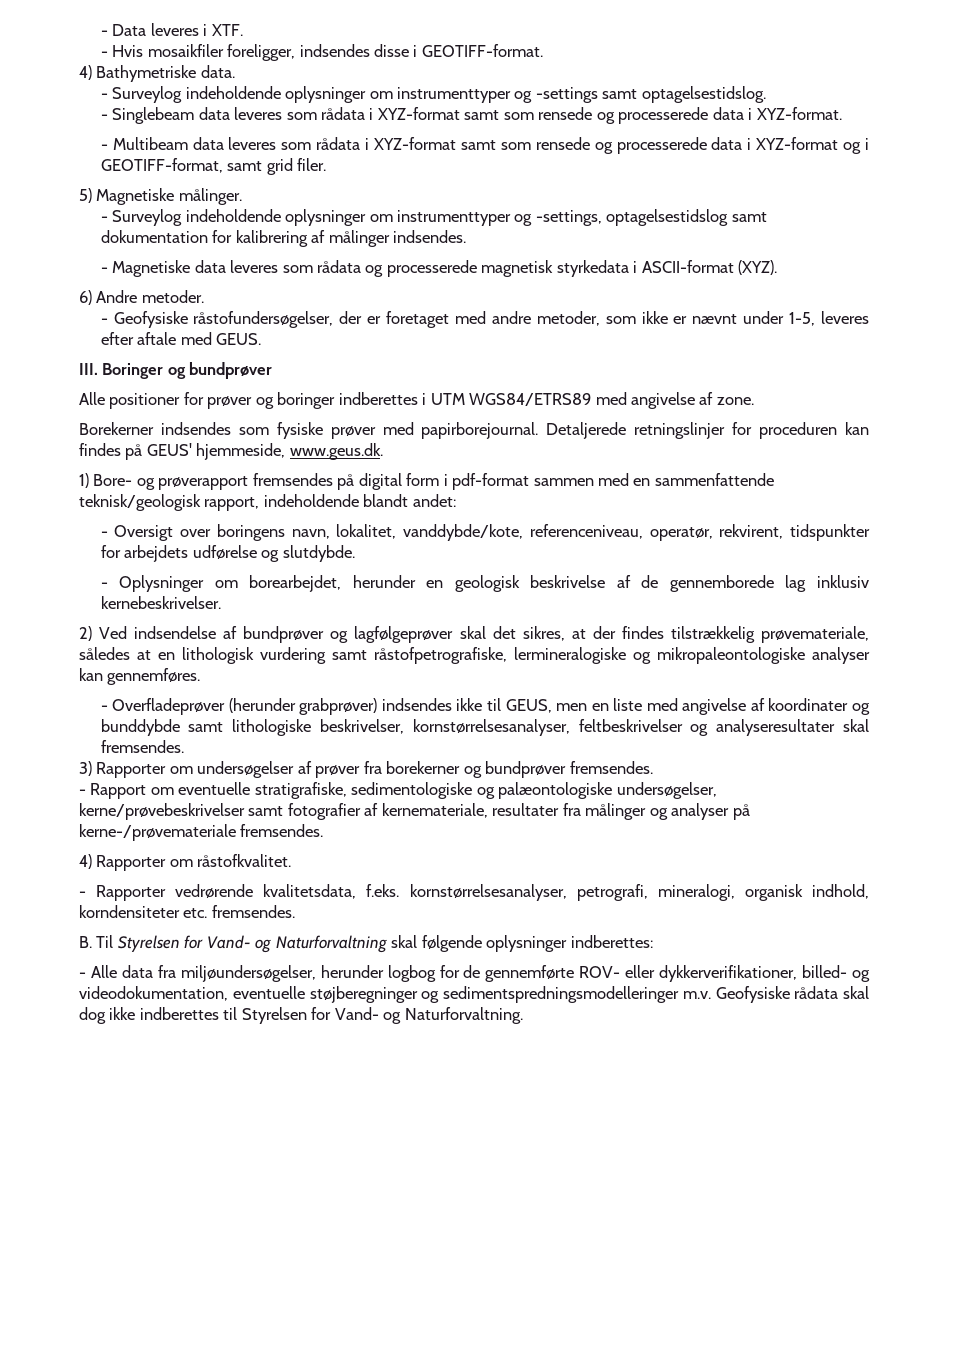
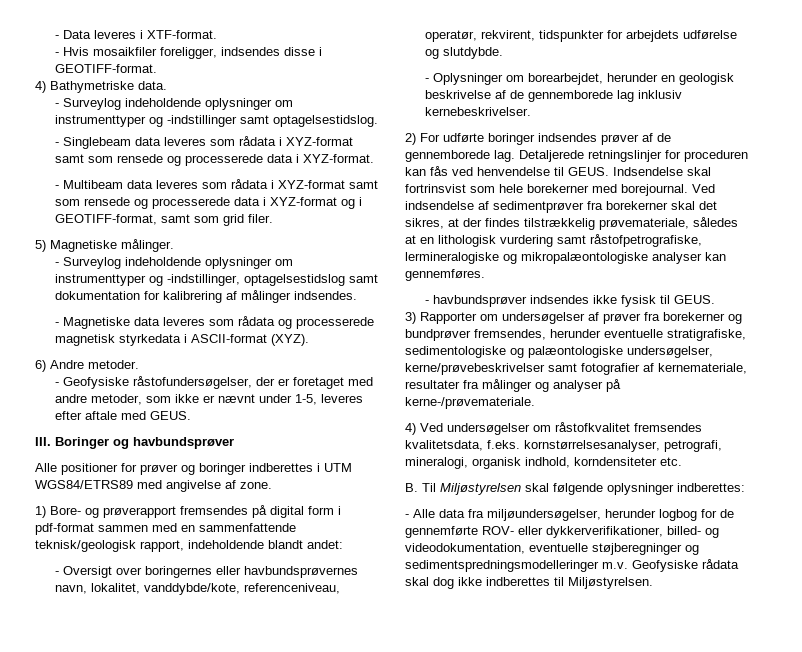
[211,24,243,36] XTF. -> [146,30,217,39] XTF-format.
[535,87,598,103] -settings -> [166,115,237,127] -indstillinger
(263, 166) none -> [193,216,219,223] som
[535,210,602,226] -settings, -> [166,274,240,286] -indstillinger,
[189,362,273,379] bundprøver -> [133,437,234,449] havbundsprøver
[79,422,869,439] [79,443,383,460] // Borekerner indsendes som fysiske prøver med papirborejournal. Detaljerede retningslinjer for proceduren kan findes på GEUS' hjemmeside, www.geus.dk. -> (272, 485) none
[216,524,285,541] boringens -> [144,566,358,578] boringernes eller havbundsprøvernes
[99,626,454,643] Ved indsendelse af bundprøver og lagfølgeprøver -> [420,133,671,145] [405,150,748,162] [405,166,711,176] [405,184,715,196] [405,201,668,213] For udførte boringer indsendes prøver af de gennemborede lag. Detaljerede retningslinjer for proceduren kan fås ved henvendelse til GEUS. Indsendelse skal fortrinsvist som hele borekerner med borejournal. Ved indsendelse af sedimentprøver fra borekerner
[657,647,805,664] mikropaleontologiske -> [521,252,648,264] mikropalæontologiske
[112,698,870,715] [100,719,869,736] [100,740,184,753] Overfladeprøver (herunder grabprøver) indsendes ikke til GEUS, men en liste med angivelse af koordinater og bunddybde samt lithologiske beskrivelser, kornstørrelsesanalyser, feltbeskrivelser og analyseresultater skal fremsendes. -> [432,295,715,307] havbundsprøver indsendes ikke fysisk til GEUS.
[569,761,653,774] [79,783,174,799] fremsendes. // - Rapport om -> [474,329,601,340] fremsendes, herunder
[79,824,324,841] [79,854,292,871] [79,884,254,901] kerne-/prøvemateriale fremsendes. // 4) Rapporter om råstofkvalitet. // - Rapporter vedrørende -> [405,397,535,409] [405,422,702,435] kerne-/prøvemateriale. // 4) Ved undersøgelser om råstofkvalitet fremsendes
[211,905,295,918] fremsendes. -> (682, 461) none
[117,935,387,953] Styrelsen for Vand- og Naturforvaltning -> [440,483,521,495] Miljøstyrelsen
[241,1007,523,1024] Styrelsen for Vand- og Naturforvaltning. -> [568,577,653,589] Miljøstyrelsen.

